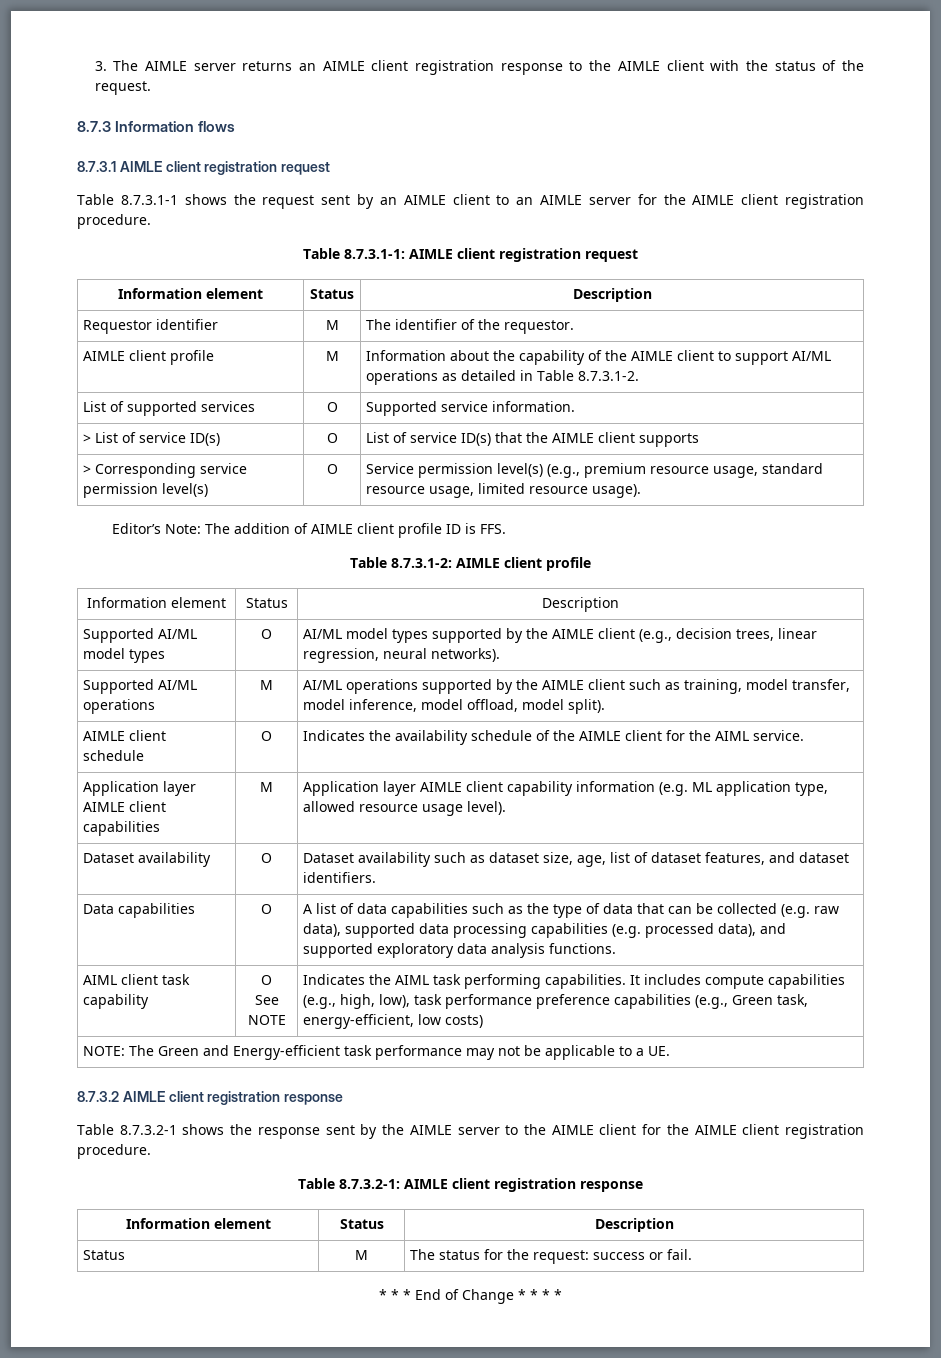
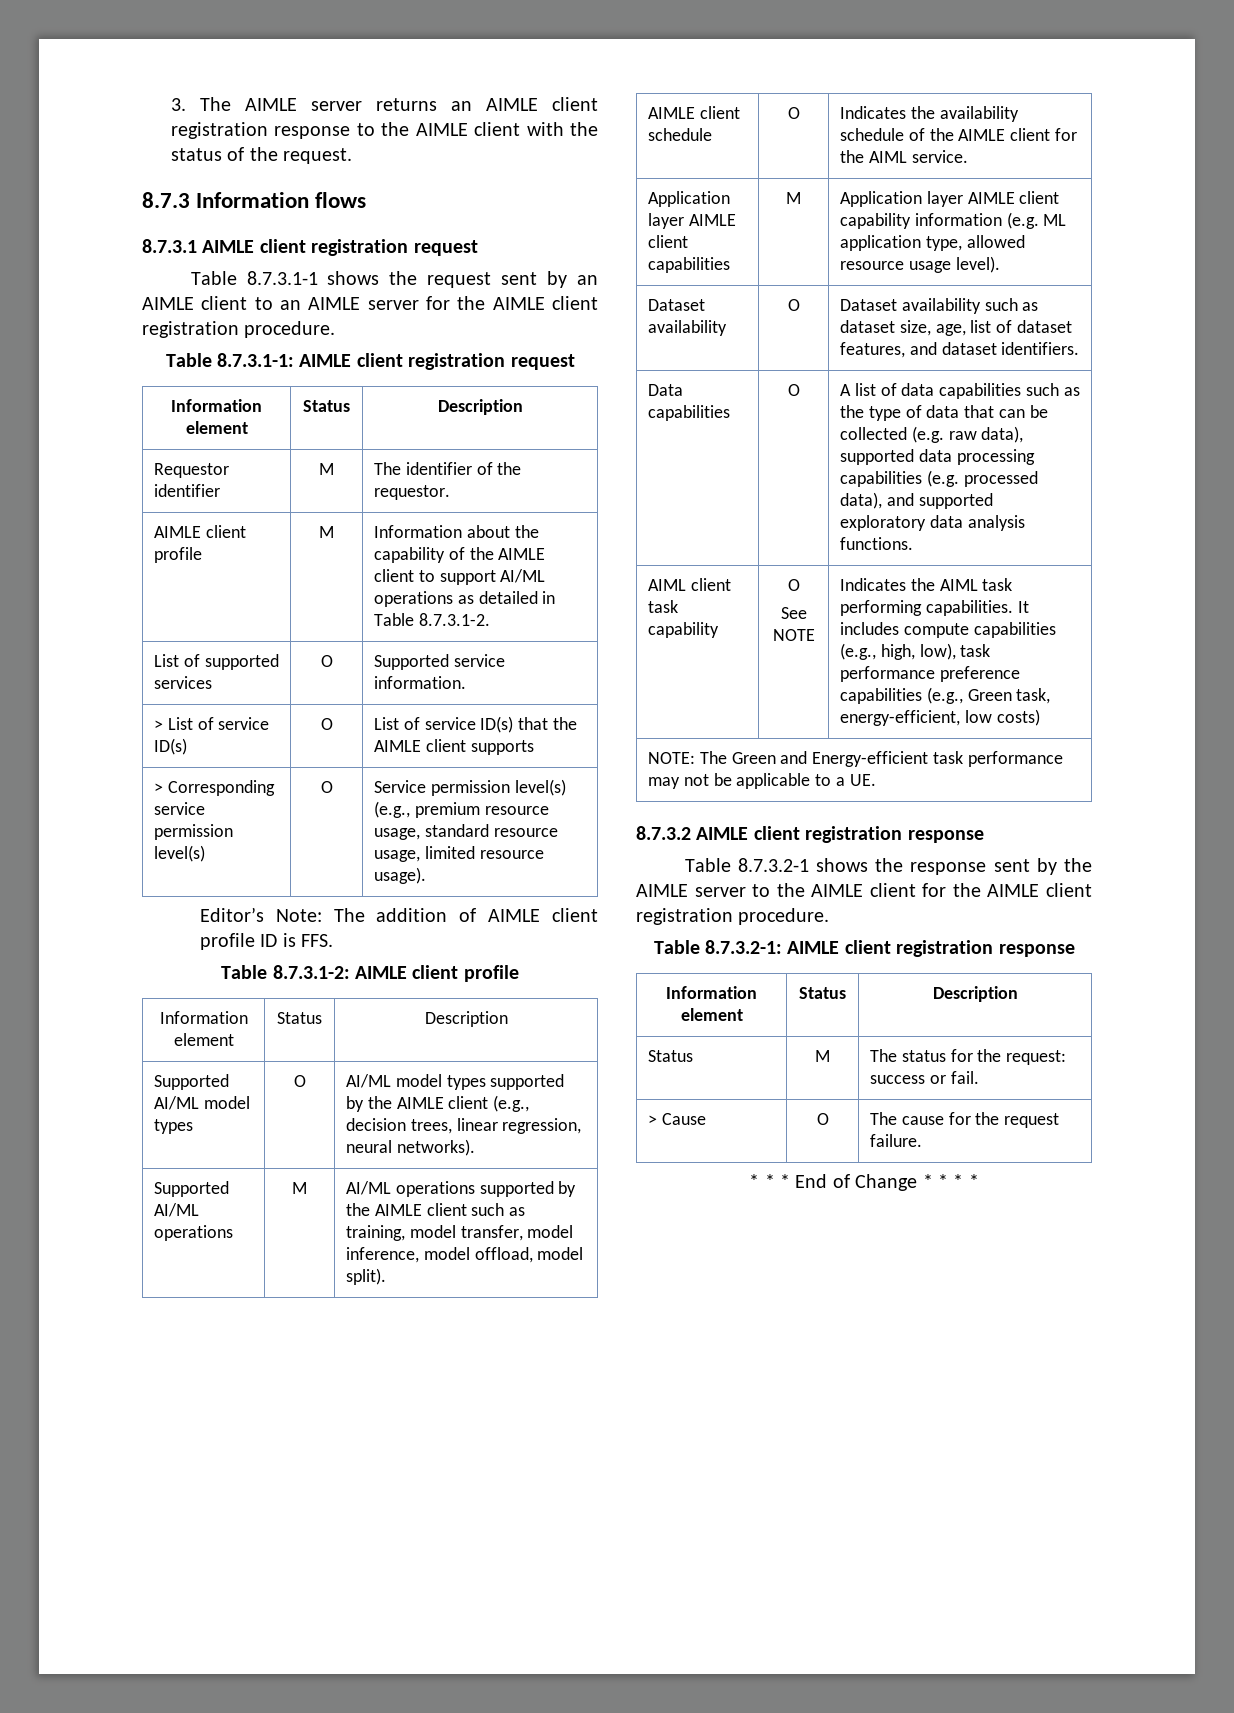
(692, 1254) none -> [647,1113,706,1125] [816,1113,829,1125] [869,1112,1060,1128] [869,1134,922,1147] // > Cause | O | The cause for the request failure.

